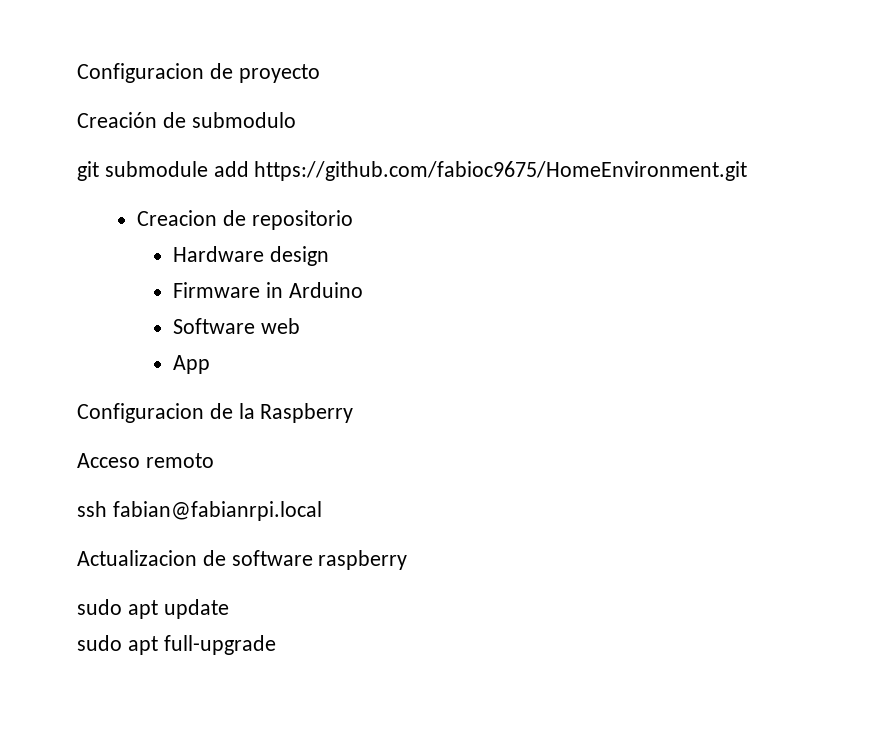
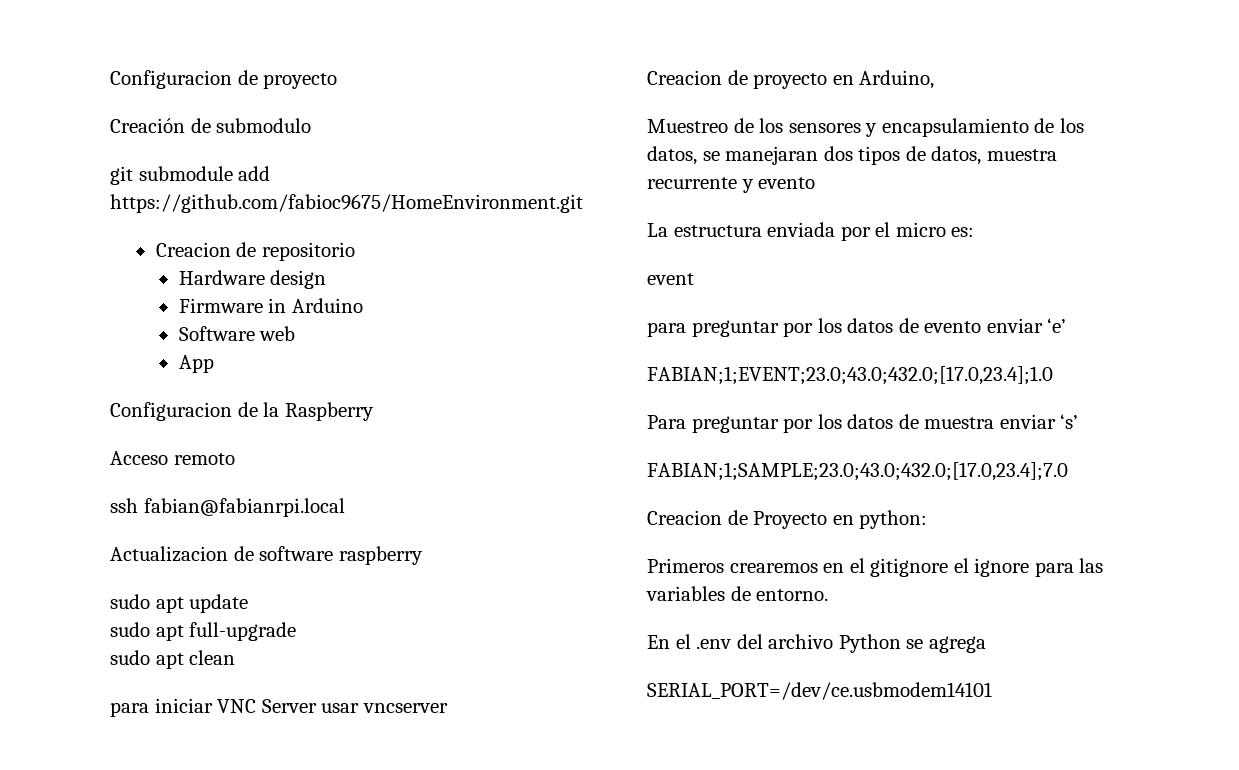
(276, 645) none -> [110,650,236,669] [110,698,448,717] [647,70,935,89] [647,118,1084,137] [647,146,1057,165] [647,177,816,193] [647,222,975,241] [647,273,694,285] [647,318,1067,337] [647,366,1053,385] [647,414,1079,433] [647,462,1068,481] [647,510,928,529] [647,558,1104,577] [646,586,829,601] [647,634,986,653] [647,682,992,700] // sudo apt clean // para iniciar VNC Server usar vncserver // Creacion de proyecto en Arduino, // Muestreo de los sensores y encapsulamiento de los datos, se manejaran dos tipos de datos, muestra recurrente y evento // La estructura enviada por el micro es: // event // para preguntar por los datos de evento enviar ‘e’ // FABIAN;1;EVENT;23.0;43.0;432.0;[17.0,23.4];1.0 // Para preguntar por los datos de muestra enviar ‘s’ // FABIAN;1;SAMPLE;23.0;43.0;432.0;[17.0,23.4];7.0 // Creacion de Proyecto en python: // Primeros crearemos en el gitignore el ignore para las variables de entorno. // En el .env del archivo Python se agrega // SERIAL_PORT=/dev/ce.usbmodem14101

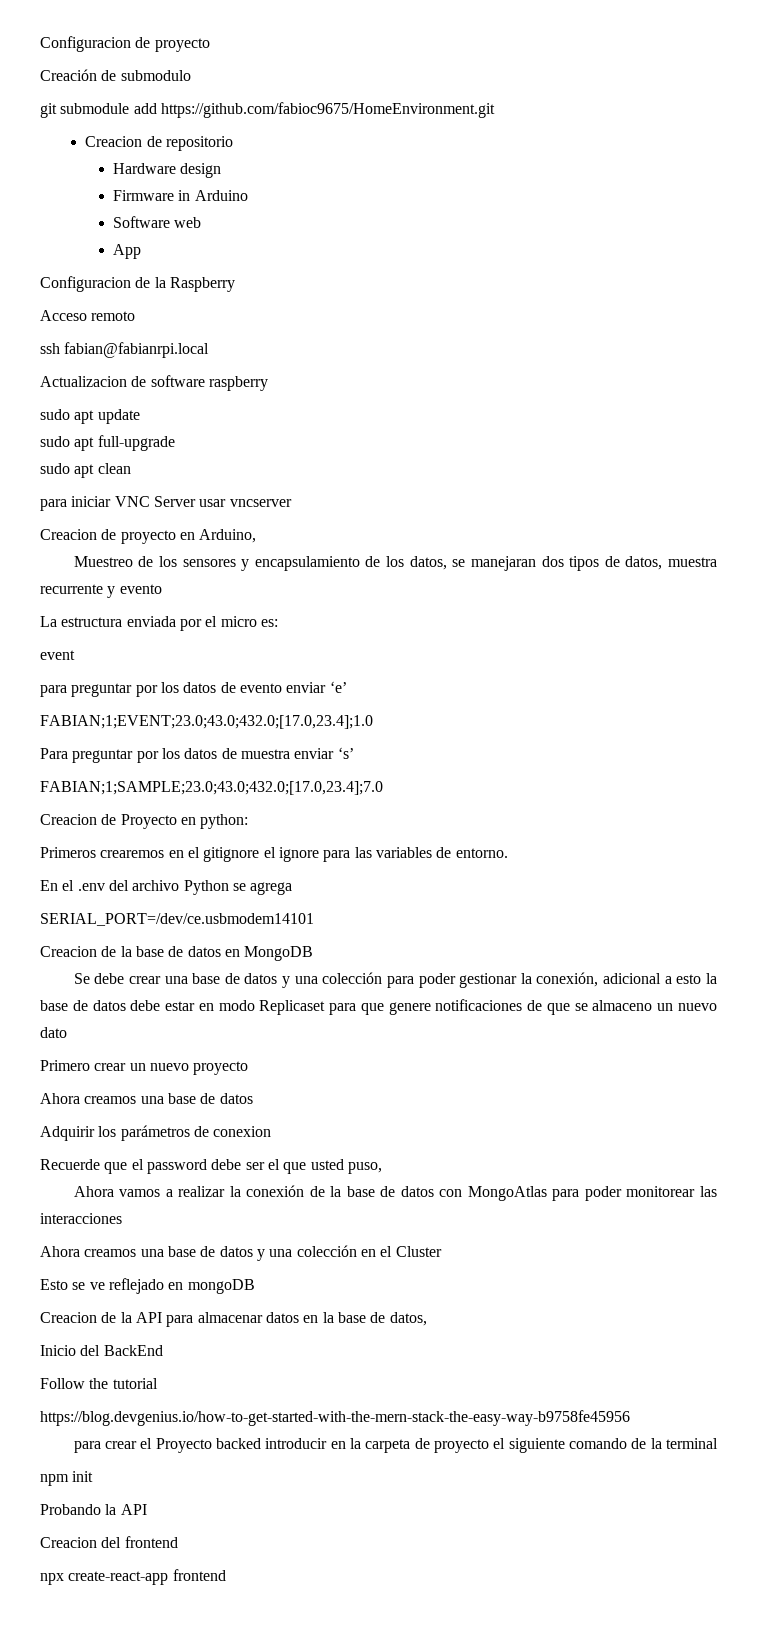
(992, 691) none -> [40,946,314,961] [73,972,717,988] [40,999,717,1015] [40,1027,67,1038] [40,1060,249,1075] [40,1093,253,1104] [40,1125,272,1141] [40,1159,382,1174] [73,1185,718,1201] [40,1213,122,1224] [40,1245,442,1261] [40,1278,255,1294] [40,1312,427,1327] [40,1345,163,1356] [40,1378,158,1389] [40,1410,630,1426] [73,1438,718,1453] [40,1471,94,1486] [40,1504,147,1515] [40,1536,178,1548] [40,1569,226,1585] // Creacion de la base de datos en MongoDB // Se debe crear una base de datos y una colección para poder gestionar la conexión, adicional a esto la base de datos debe estar en modo Replicaset para que genere notificaciones de que se almaceno un nuevo dato // Primero crear un nuevo proyecto // Ahora creamos una base de datos // Adquirir los parámetros de conexion // Recuerde que el password debe ser el que usted puso, // Ahora vamos a realizar la conexión de la base de datos con MongoAtlas para poder monitorear las interacciones // Ahora creamos una base de datos y una colección en el Cluster // Esto se ve reflejado en mongoDB // Creacion de la API para almacenar datos en la base de datos, // Inicio del BackEnd // Follow the tutorial // https://blog.devgenius.io/how-to-get-started-with-the-mern-stack-the-easy-way-b9758fe45956 // para crear el Proyecto backed introducir en la carpeta de proyecto el siguiente comando de la terminal // npm init // Probando la API // Creacion del frontend // npx create-react-app frontend

